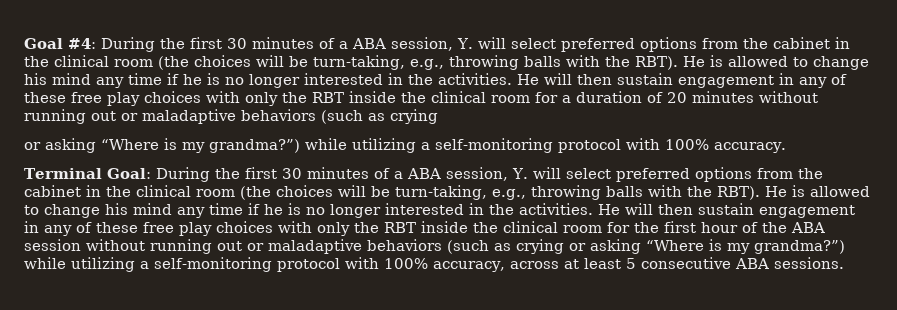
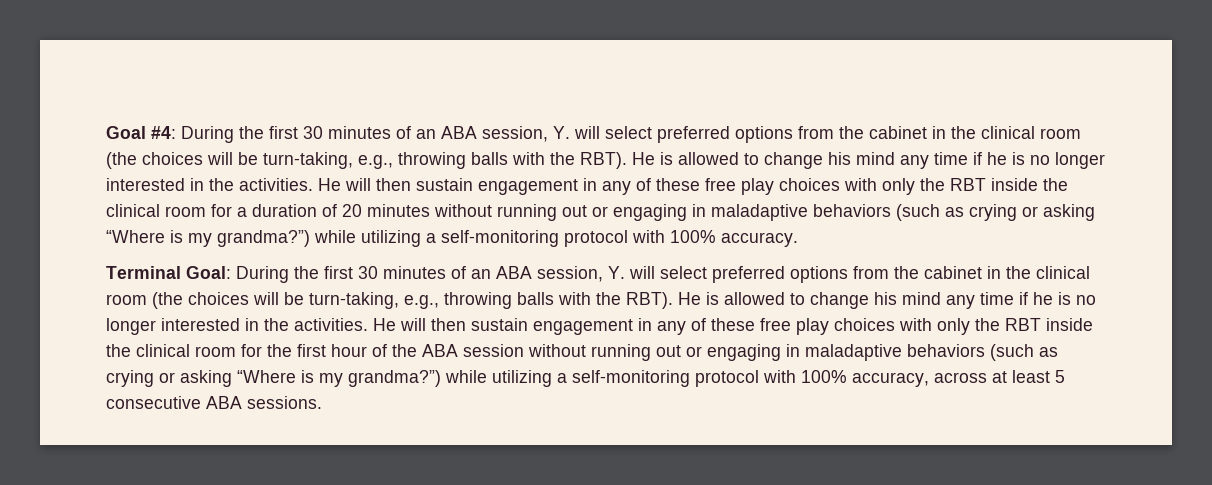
[339,41,348,49] a -> [416,129,436,139] an
[142,109,438,124] maladaptive behaviors (such as crying // -> [613,204,1017,221] engaging in maladaptive behaviors (such as crying
[393,171,403,179] a -> [471,269,491,279] an
(264, 247) none -> [707,344,800,361] engaging in

